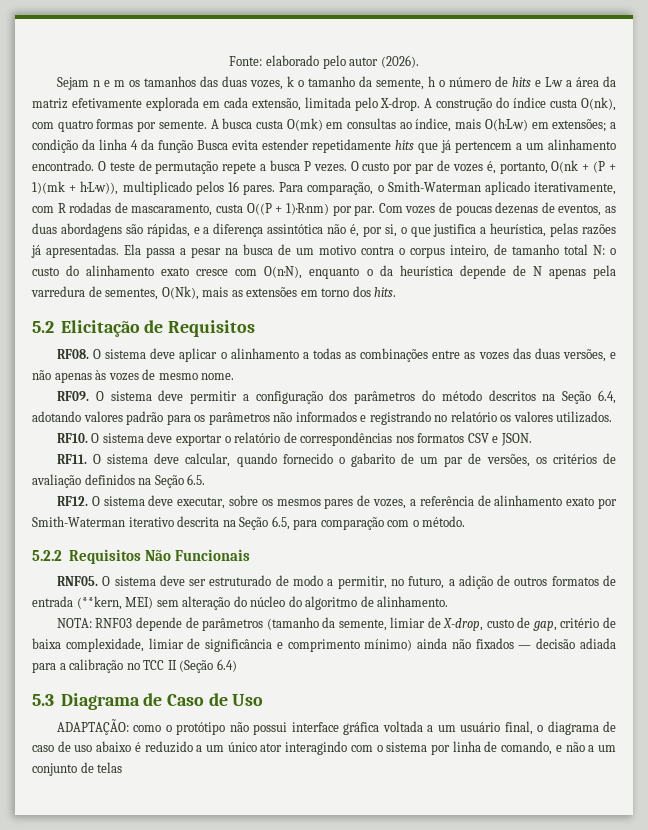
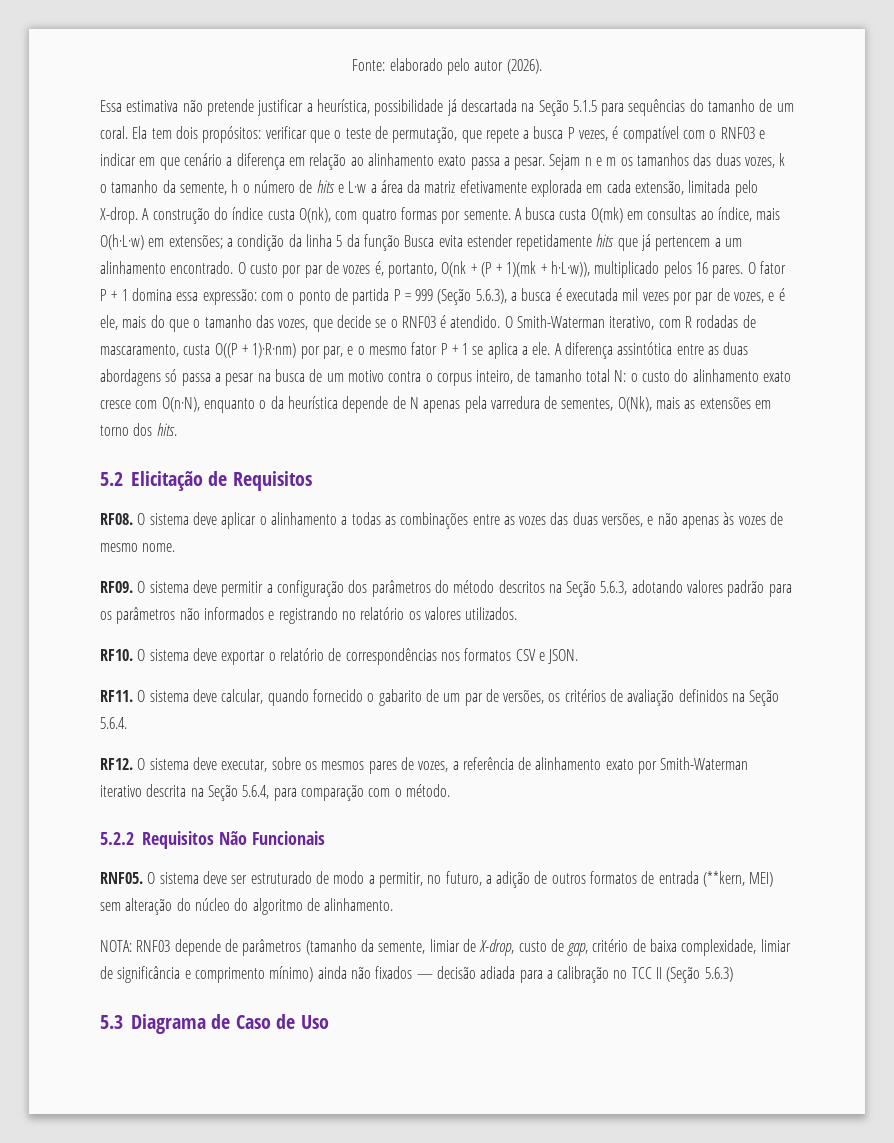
(419, 61) none -> [100,99,794,116] [100,126,766,143] [100,153,546,170] Essa estimativa não pretende justificar a heurística, possibilidade já descartada na Seção 5.1.5 para sequências do tamanho de um coral. Ela tem dois propósitos: verificar que o teste de permutação, que repete a busca P vezes, é compatível com o RNF03 e indicar em que cenário a diferença em relação ao alinhamento exato passa a pesar.
[131,140,138,150] 4 -> [336,235,343,247] 5
[109,160,359,174] teste de permutação repete a busca P vezes. O -> (246, 268) none
[279,181,616,195] Para comparação, o Smith-Waterman aplicado iterativamente, -> [747,261,787,274] [100,288,785,305] [100,315,655,332] O fator P + 1 domina essa expressão: com o ponto de partida P = 999 (Seção 5.6.3), a busca é executada mil vezes por par de vozes, e é ele, mais do que o tamanho das vozes, que decide se o RNF03 é atendido. O Smith-Waterman iterativo,
[354,202,616,216] [32,223,617,237] [31,244,141,258] par. Com vozes de poucas dezenas de eventos, as duas abordagens são rápidas, e a diferença assintótica não é, por si, o que justifica a heurística, pelas razões já apresentadas. Ela -> [322,342,749,359] [100,369,178,386] par, e o mesmo fator P + 1 se aplica a ele. A diferença assintótica entre as duas abordagens só
[598,390,617,404] 6.4, -> [600,581,628,595] 5.6.3,
[187,474,206,485] 6.5. -> [100,717,127,729] 5.6.4.
[271,516,290,530] 6.5, -> [242,785,270,799] 5.6.4,
[216,659,237,672] 6.4) -> [704,967,733,982] 5.6.3)
[56,719,617,735] [32,741,616,755] [32,762,123,776] // ADAPTAÇÃO: como o protótipo não possui interface gráfica voltada a um usuário final, o diagrama de caso de uso abaixo é reduzido a um único ator interagindo com o sistema por linha de comando, e não a um conjunto de telas -> (329, 1022) none

